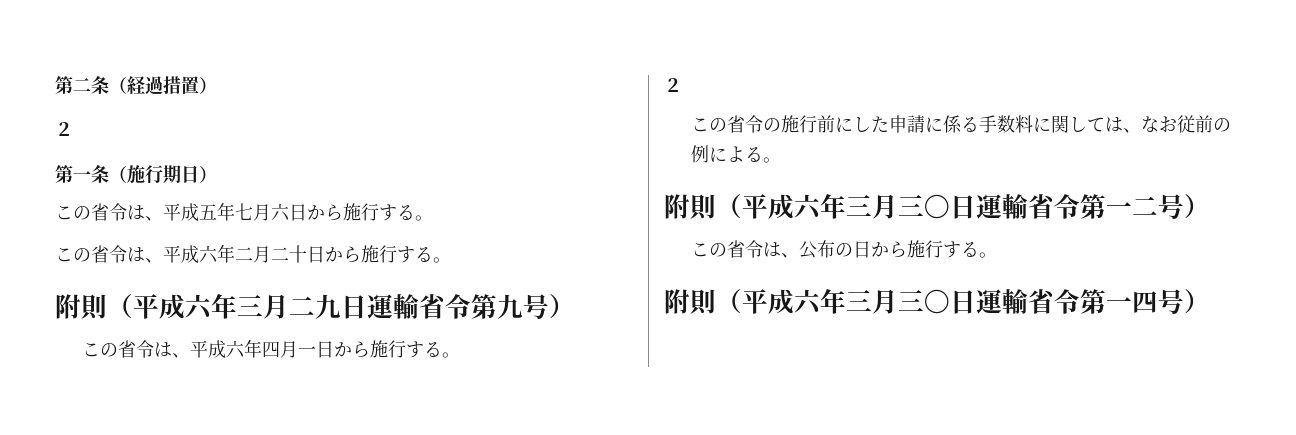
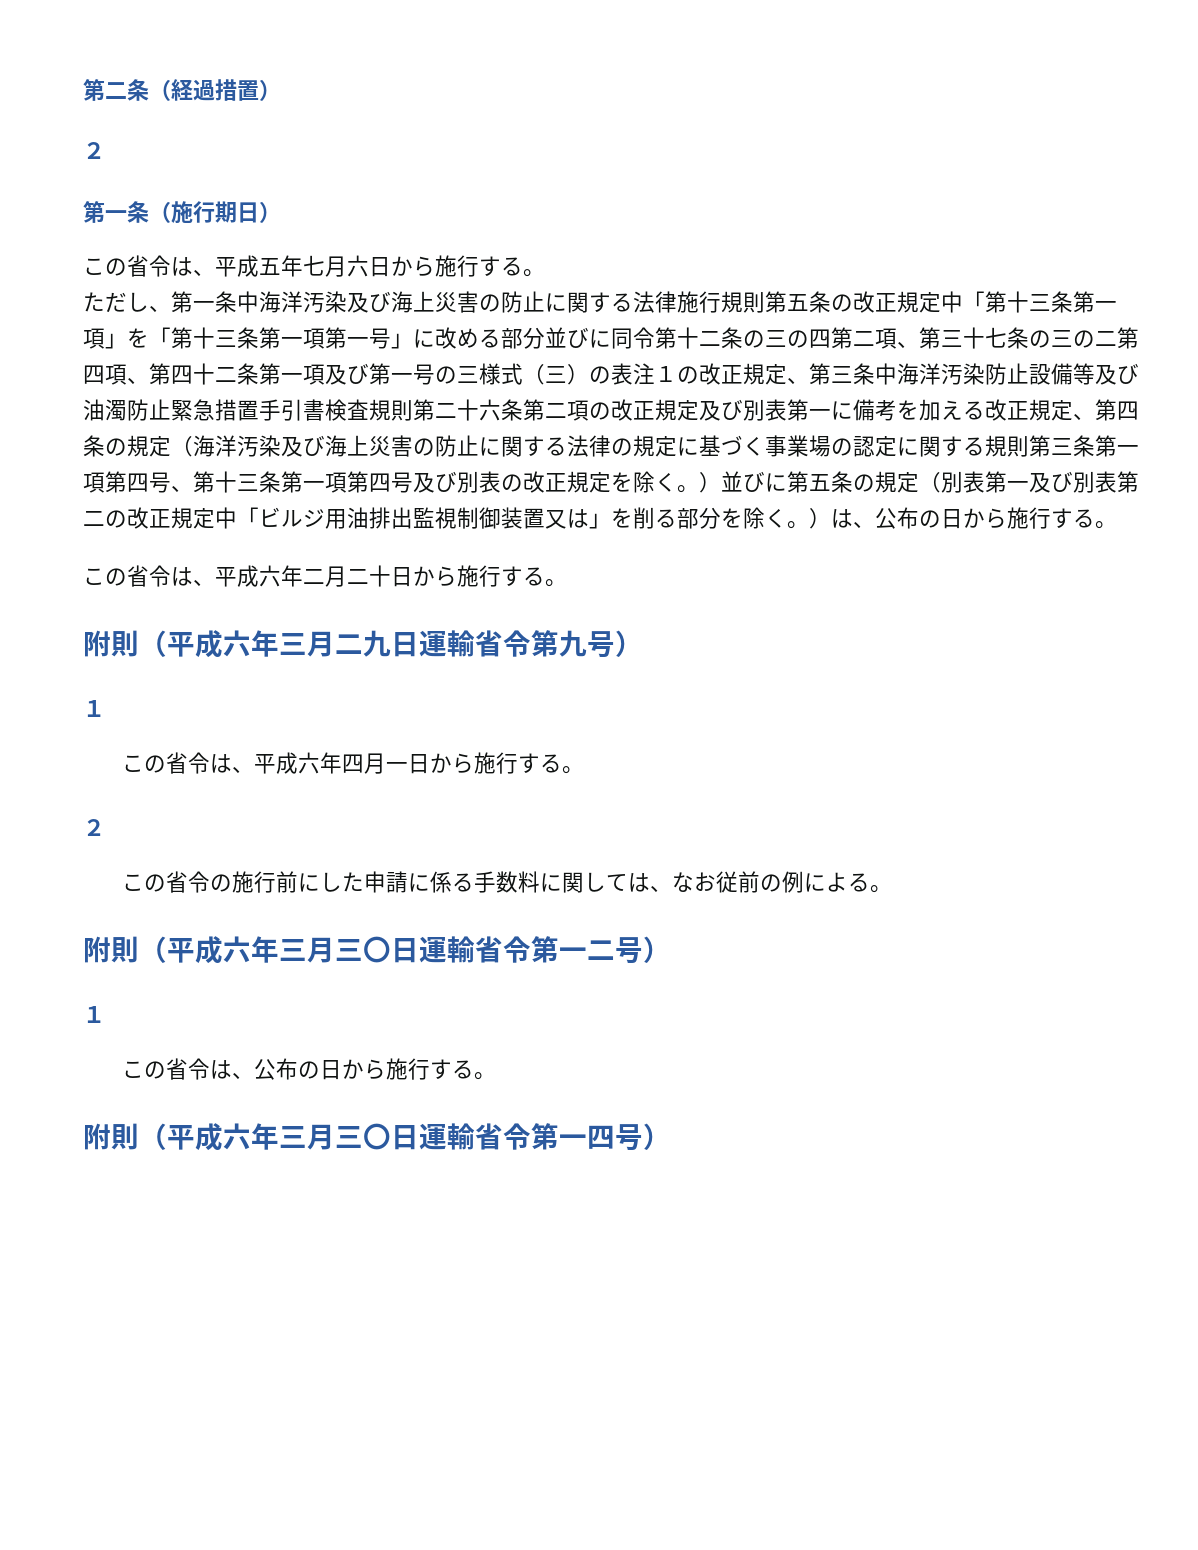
(433, 218) none -> [83,291,1117,313] [83,327,1139,349] [83,363,1139,385] [83,399,1139,421] [83,435,1139,457] [83,471,1139,493] [83,507,1117,529] // ただし、第一条中海洋汚染及び海上災害の防止に関する法律施行規則第五条の改正規定中「第十三条第一項」を「第十三条第一項第一号」に改める部分並びに同令第十二条の三の四第二項、第三十七条の三の二第四項、第四十二条第一項及び第一号の三様式（三）の表注１の改正規定、第三条中海洋汚染防止設備等及び油濁防止緊急措置手引書検査規則第二十六条第二項の改正規定及び別表第一に備考を加える改正規定、第四条の規定（海洋汚染及び海上災害の防止に関する法律の規定に基づく事業場の認定に関する規則第三条第一項第四号、第十三条第一項第四号及び別表の改正規定を除く。）並びに第五条の規定（別表第一及び別表第二の改正規定中「ビルジ用油排出監視制御装置又は」を削る部分を除く。）は、公布の日から施行する。
(575, 306) none -> [83,700,105,717] // １
(1210, 206) none -> [83,1006,105,1023] // １

